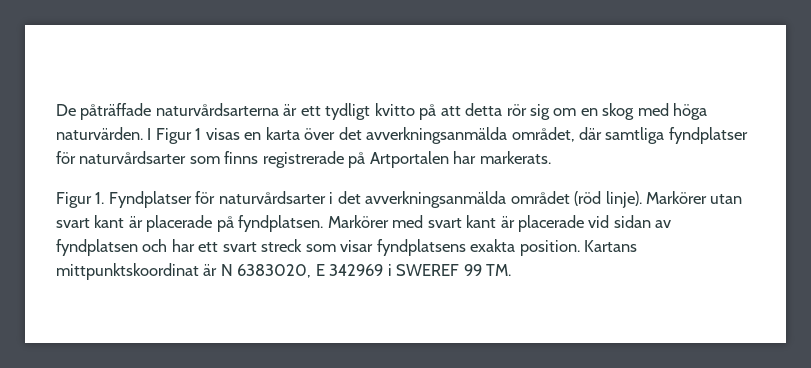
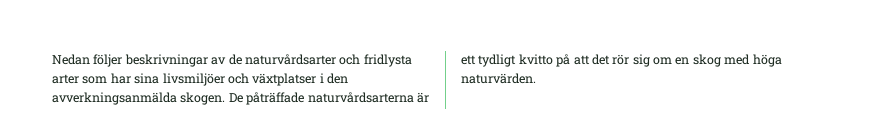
(56, 110) none -> [52,54,412,67] [52,73,348,86] [52,92,226,105] Nedan följer beskrivningar av de naturvårdsarter och fridlysta arter som har sina livsmiljöer och växtplatser i den avverkningsanmälda skogen.
[465,103,503,116] detta -> [591,54,610,65] det
[147,127,748,144] [56,151,551,168] [56,191,743,208] [56,215,672,232] [56,239,638,256] [56,263,512,280] I Figur 1 visas en karta över det avverkningsanmälda området, där samtliga fyndplatser för naturvårdsarter som finns registrerade på Artportalen har markerats. // Figur 1. Fyndplatser för naturvårdsarter i det avverkningsanmälda området (röd linje). Markörer utan svart kant är placerade på fyndplatsen. Markörer med svart kant är placerade vid sidan av fyndplatsen och har ett svart streck som visar fyndplatsens exakta position. Kartans mittpunktskoordinat är N 6383020, E 342969 i SWEREF 99 TM. -> (536, 78) none

